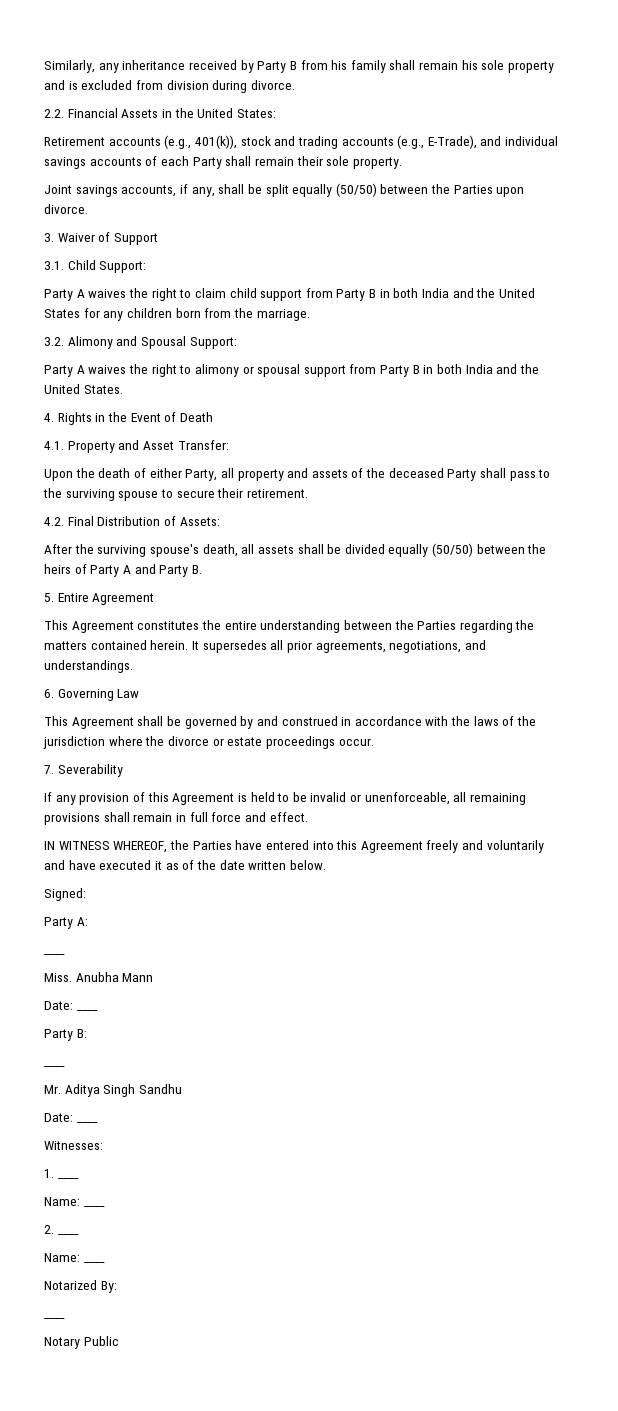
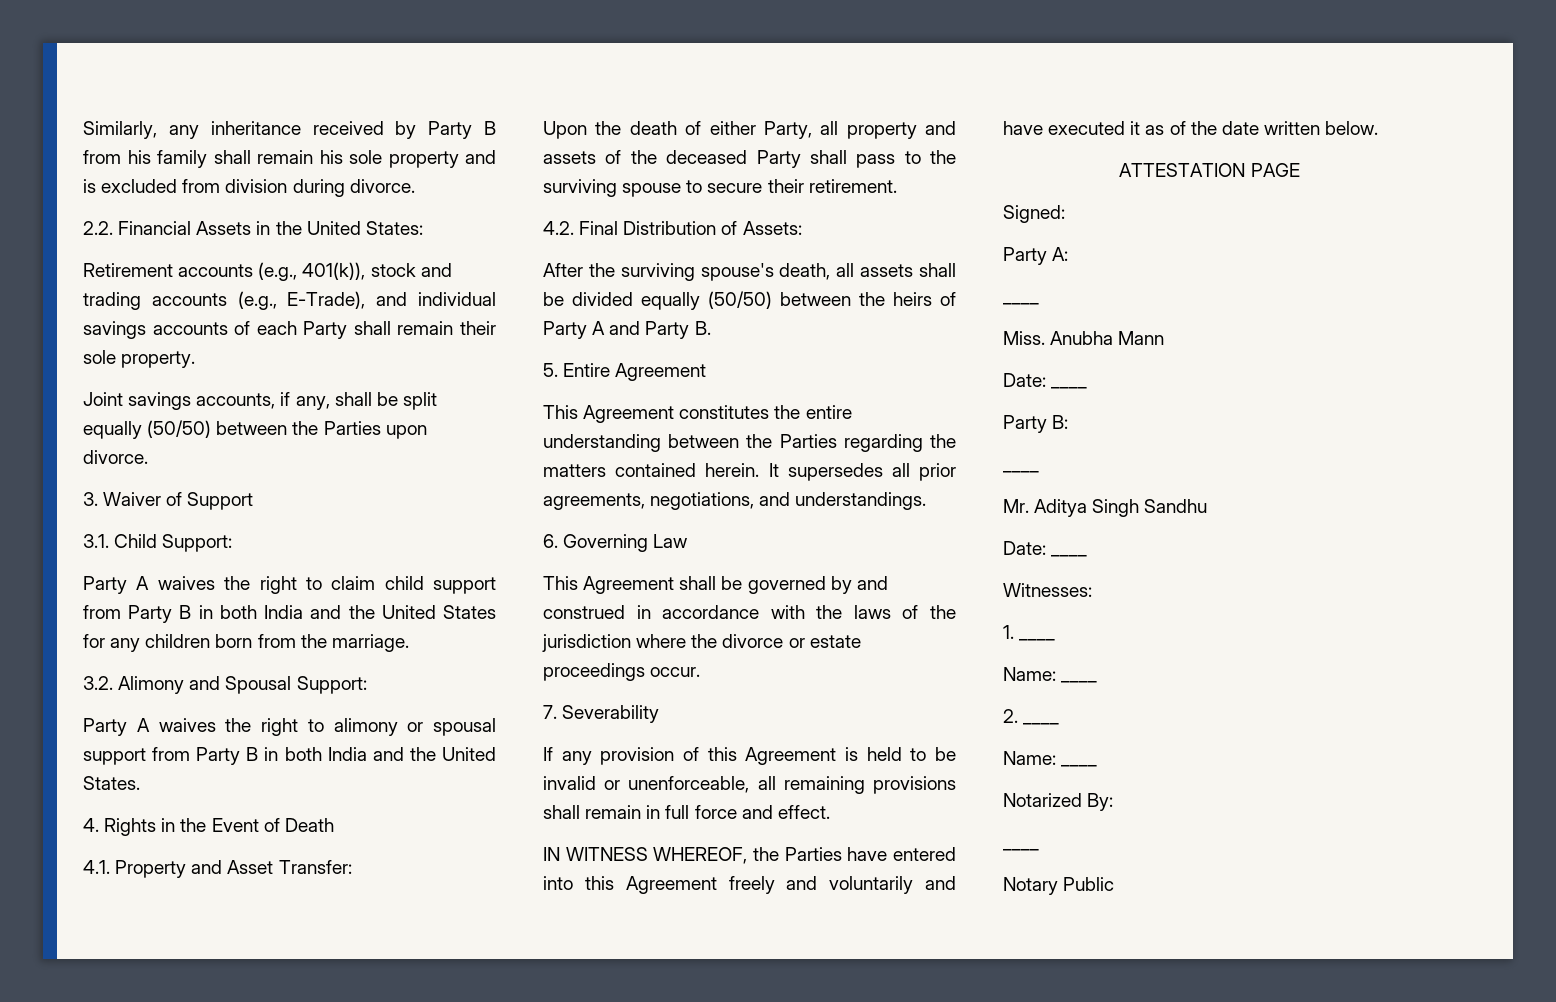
(326, 865) none -> [1119,163,1300,177] // ATTESTATION PAGE

